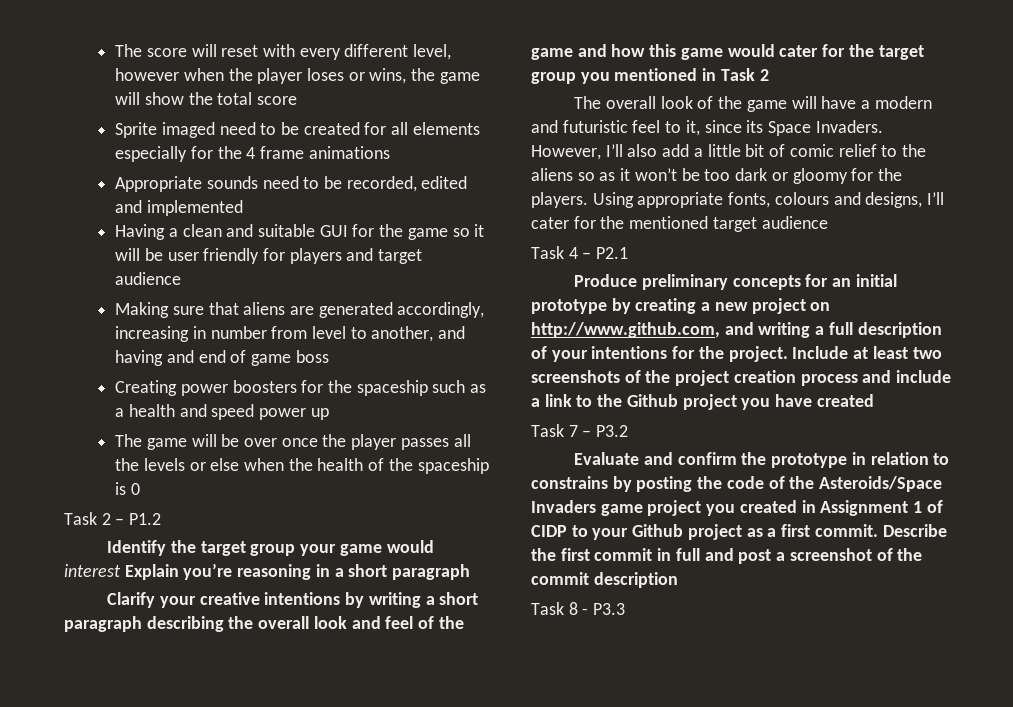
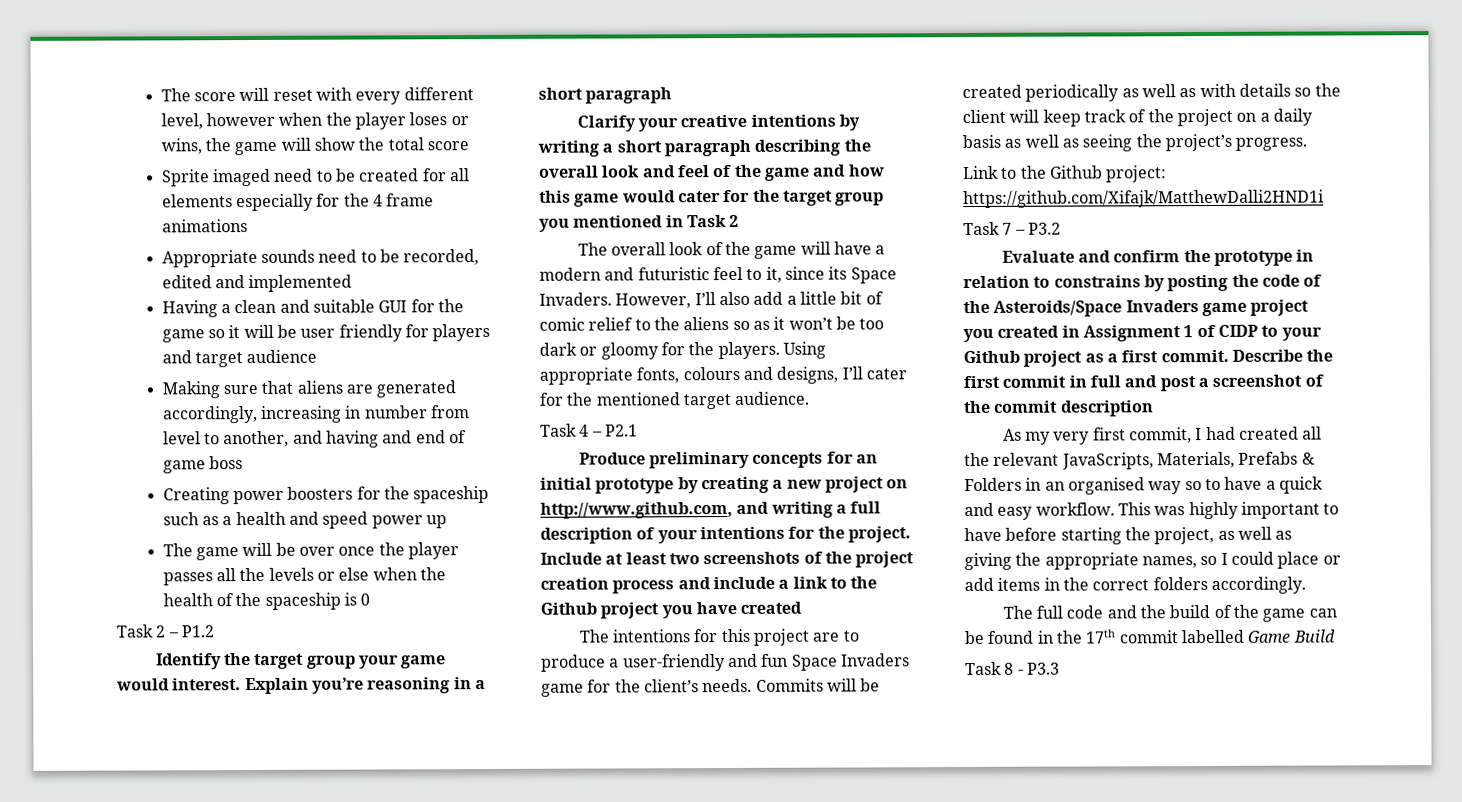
[64,564,121,577] interest -> [172,678,242,691] interest.
[761,216,828,229] audience -> [734,391,811,405] audience.
(874, 400) none -> [578,628,860,646] [541,653,910,672] [541,678,881,697] [962,83,1341,102] [962,108,1313,127] [962,133,1308,152] [963,165,1168,183] [963,189,1324,209] // The intentions for this project are to produce a user-friendly and fun Space Invaders game for the client’s needs. Commits will be created periodically as well as with details so the client will keep track of the project on a daily basis as well as seeing the project’s progress. // Link to the Github project: https://github.com/Xifajk/MatthewDalli2HND1i
(678, 580) none -> [1002,426,1323,445] [964,451,1315,470] [964,476,1323,495] [964,501,1340,520] [964,526,1293,545] [964,551,1341,571] [964,576,1306,594] [1002,604,1337,622] [964,629,1336,645] // As my very first commit, I had created all the relevant JavaScripts, Materials, Prefabs & Folders in an organised way so to have a quick and easy workflow. This was highly important to have before starting the project, as well as giving the appropriate names, so I could place or add items in the correct folders accordingly. // The full code and the build of the game can be found in the 17th commit labelled Game Build

